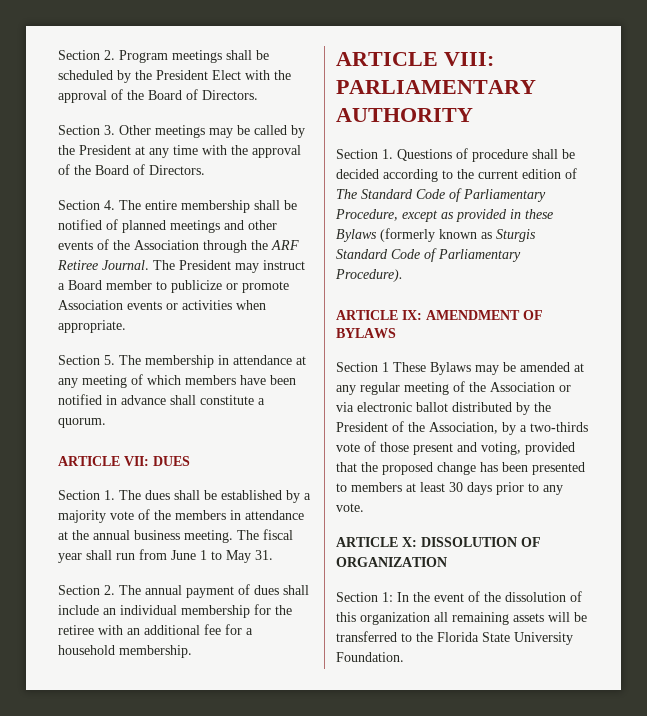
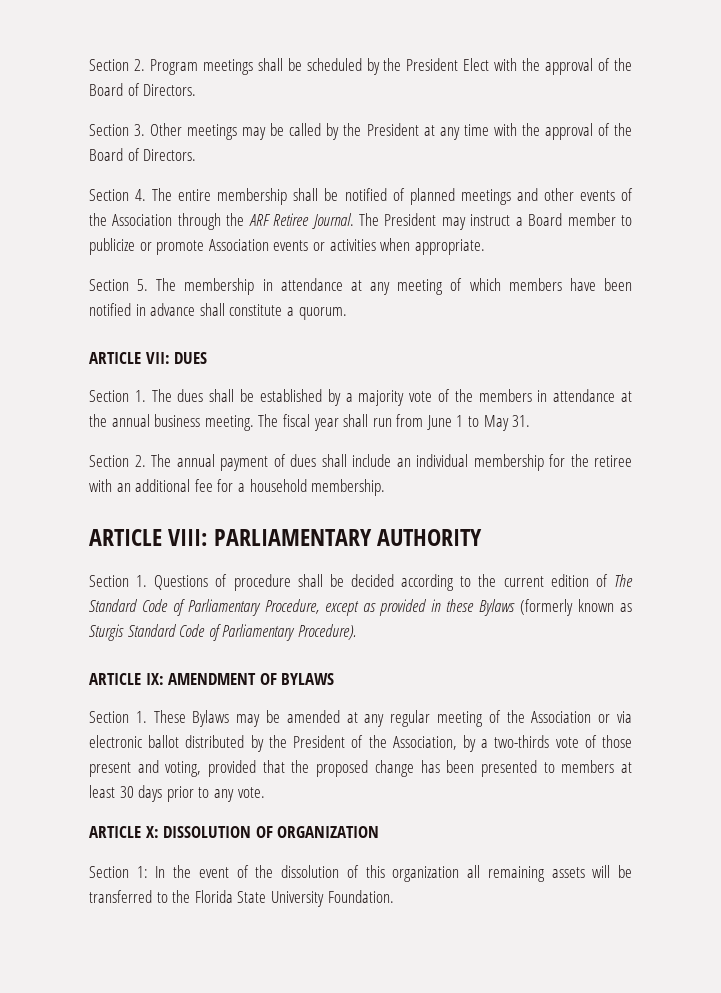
[382,362,389,372] 1 -> [135,711,147,723] 1.

